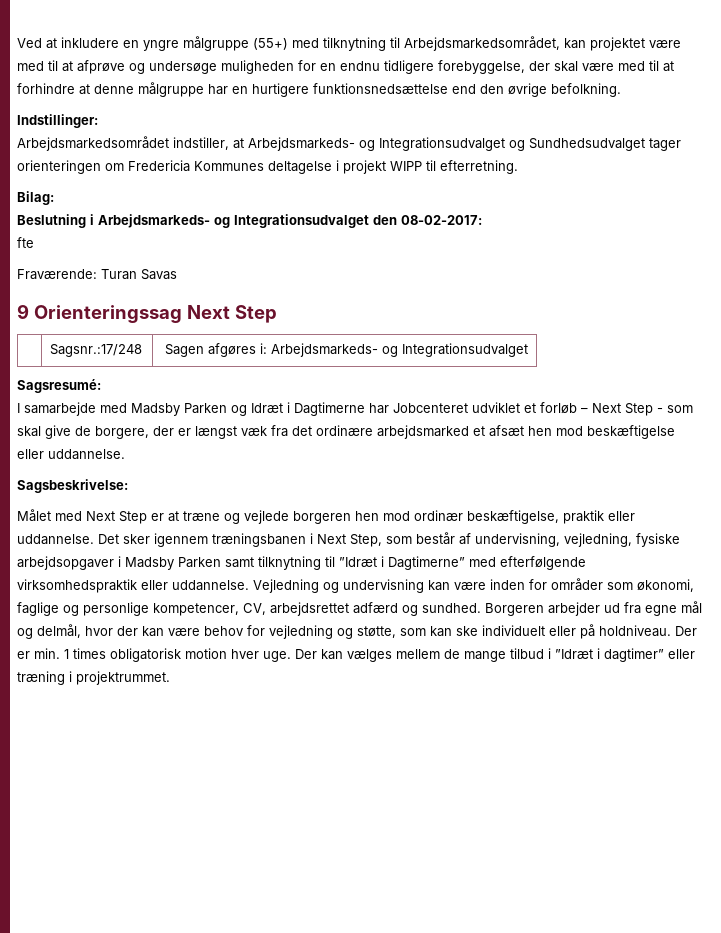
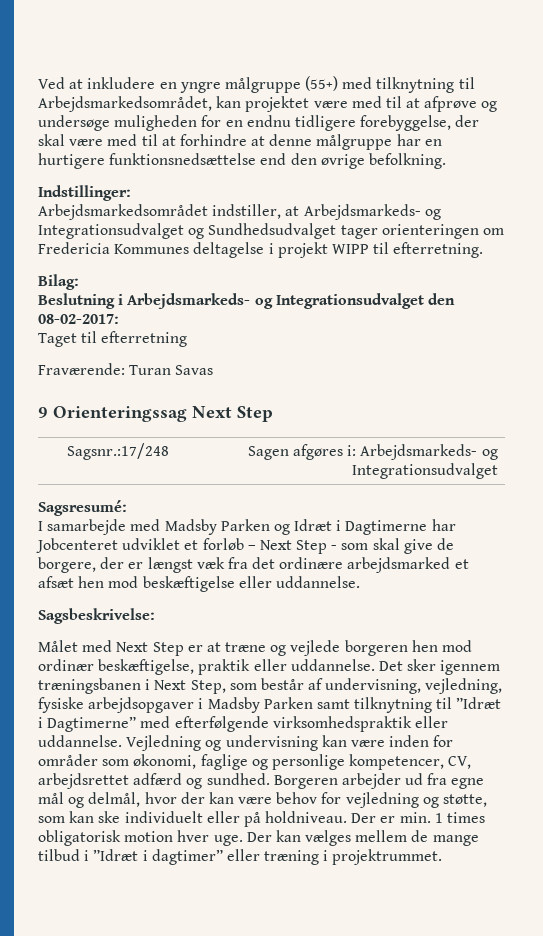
[17,237,34,248] fte -> [38,331,188,347] Taget til efterretning

